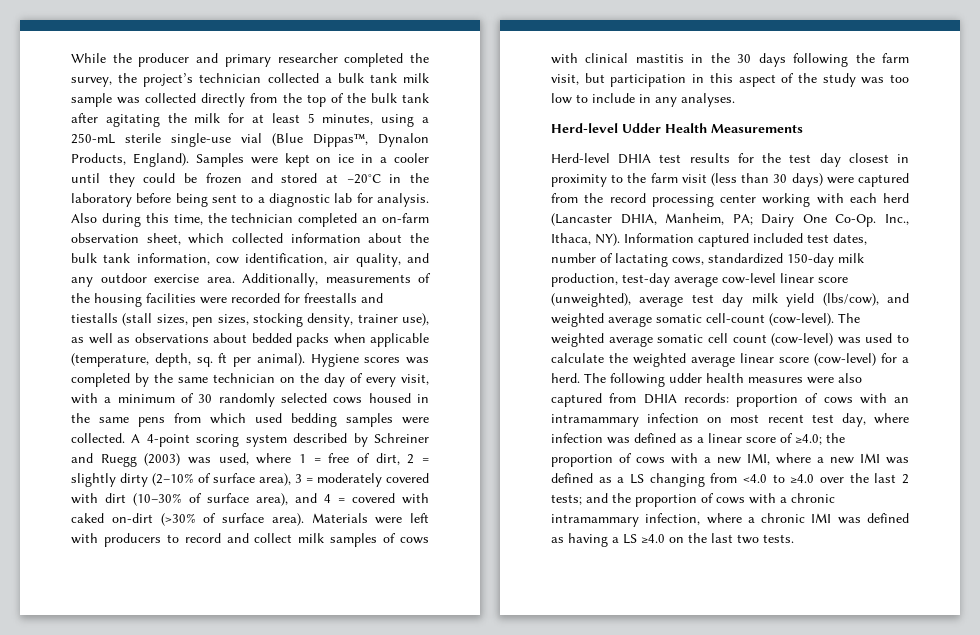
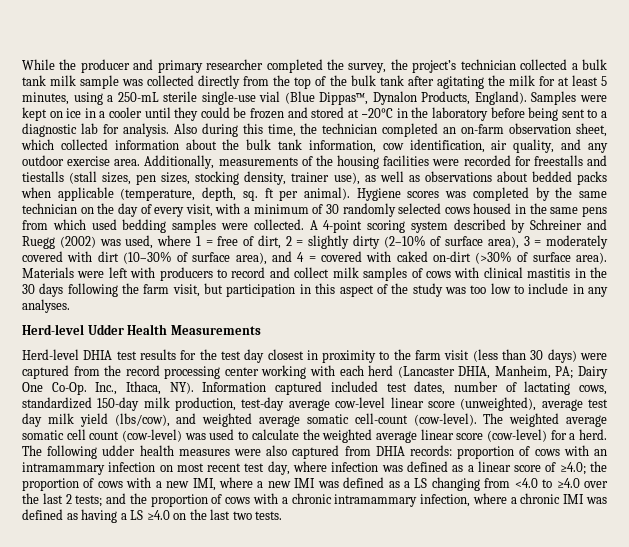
[144,453,181,466] (2003) -> [59,236,96,248] (2002)

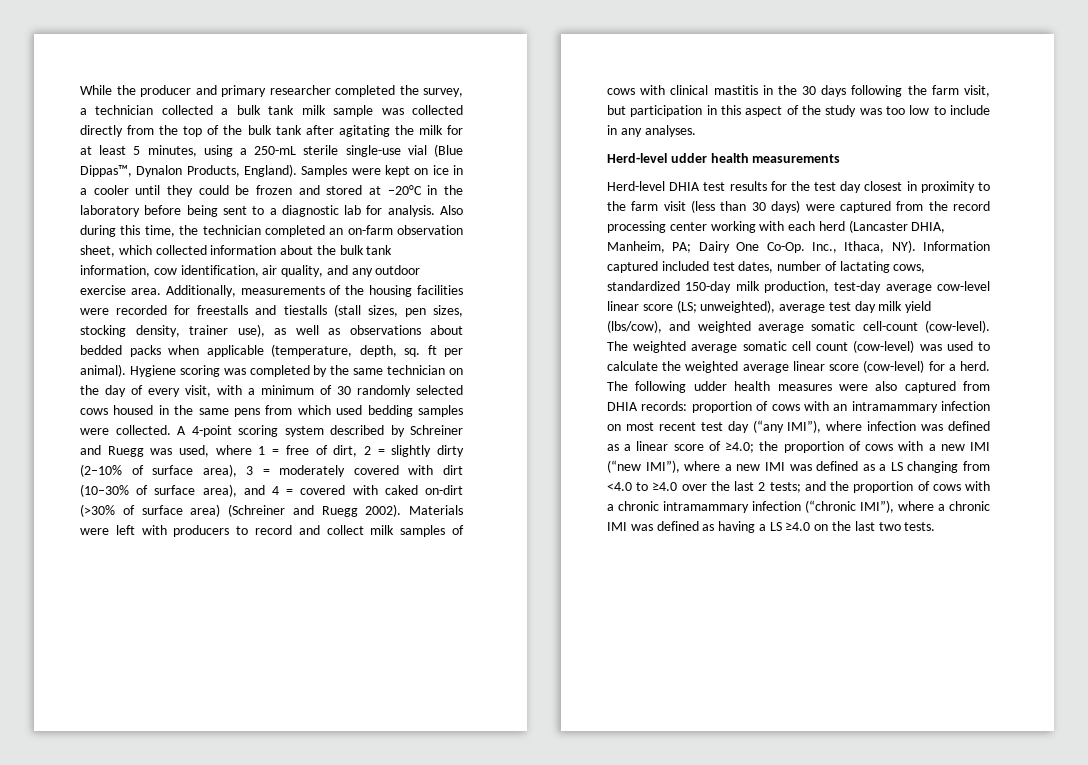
[390,59,457,73] the project’s -> [80,108,87,115] a
[407,191,440,198] scores -> [179,365,220,377] scoring
[59,236,96,248] (2002) -> (144, 451) none
[576,252,608,264] area). -> [190,504,402,517] area) (Schreiner and Ruegg 2002).
[87,324,261,335] Udder Health Measurements -> [670,153,841,163] udder health measurements
[460,397,537,411] (unweighted), -> [676,300,776,313] (LS; unweighted),
[267,461,290,475] day, -> [727,420,822,433] day (“any IMI”),
[192,478,216,491] IMI, -> [970,442,990,451] [607,460,680,473] IMI (“new IMI”),
[420,494,471,507] infection, -> [752,500,894,513] infection (“chronic IMI”),

